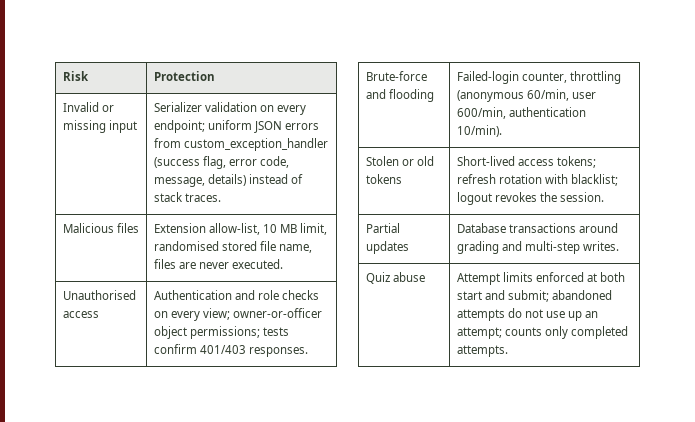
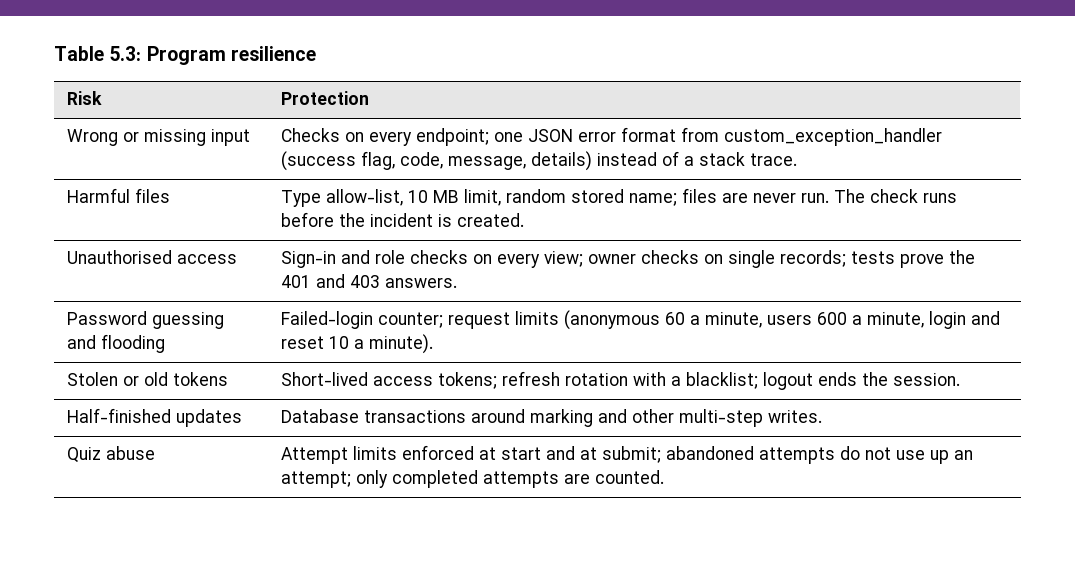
(62, 76) none -> [54,46,316,65] Table 5.3: Program resilience //
[62,102,99,112] Invalid -> [67,129,119,146] Wrong
[153,102,257,112] Serializer validation -> [281,128,341,142] Checks
[207,120,319,133] uniform JSON errors -> [494,127,677,142] one JSON error format
[228,159,257,166] error -> (396, 160) none
[153,192,221,202] [62,223,114,233] stack traces. // Malicious -> [684,152,798,166] [67,188,131,203] a stack trace. // Harmful
[153,223,206,233] Extension -> [281,190,322,207] Type
[153,241,312,253] [153,259,283,269] randomised stored file name, files are never executed. -> [506,188,958,206] [281,212,525,227] random stored name; files are never run. The check runs before the incident is created.
[153,290,232,300] Authentication -> [281,251,337,268] Sign-in
[232,308,322,318] [153,326,289,339] [153,344,308,357] [365,71,427,81] [365,89,434,102] [456,71,621,84] [456,89,596,102] [456,107,586,119] [456,125,502,137] owner-or-officer object permissions; tests confirm 401/403 responses. // Brute-force and flooding | Failed-login counter, throttling (anonymous 60/min, user 600/min, authentication 10/min). -> [588,250,976,268] [281,274,458,288] [67,311,225,329] [67,334,166,353] [281,310,1001,330] [281,334,434,354] owner checks on single records; tests prove the 401 and 403 answers. // Password guessing and flooding | Failed-login counter; request limits (anonymous 60 a minute, users 600 a minute, login and reset 10 a minute).
(568, 179) none -> [671,376,682,386] a
[494,192,537,202] revokes -> [818,372,858,386] ends
[365,223,400,233] Partial -> [67,408,172,423] Half-finished
[456,241,522,254] grading and -> [530,409,675,427] marking and other
[600,272,626,282] both -> (497, 453) none
(505, 295) none -> [580,447,598,460] at
[504,327,542,336] counts -> (352, 479) none
[456,345,508,357] attempts. -> [483,470,665,488] attempts are counted.

